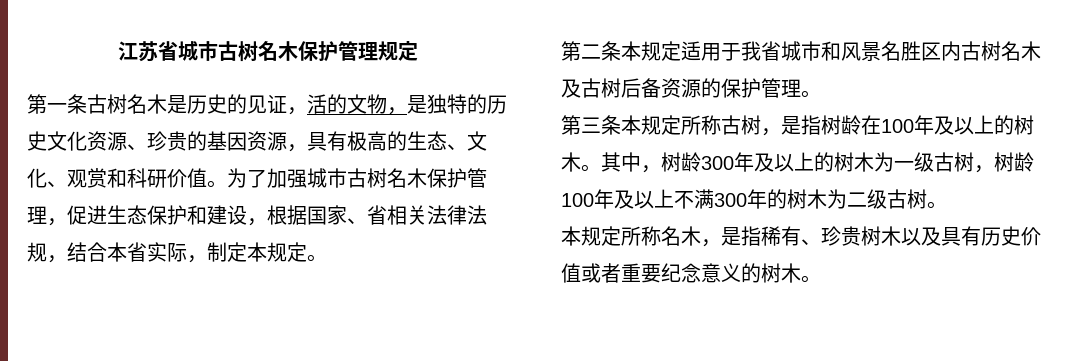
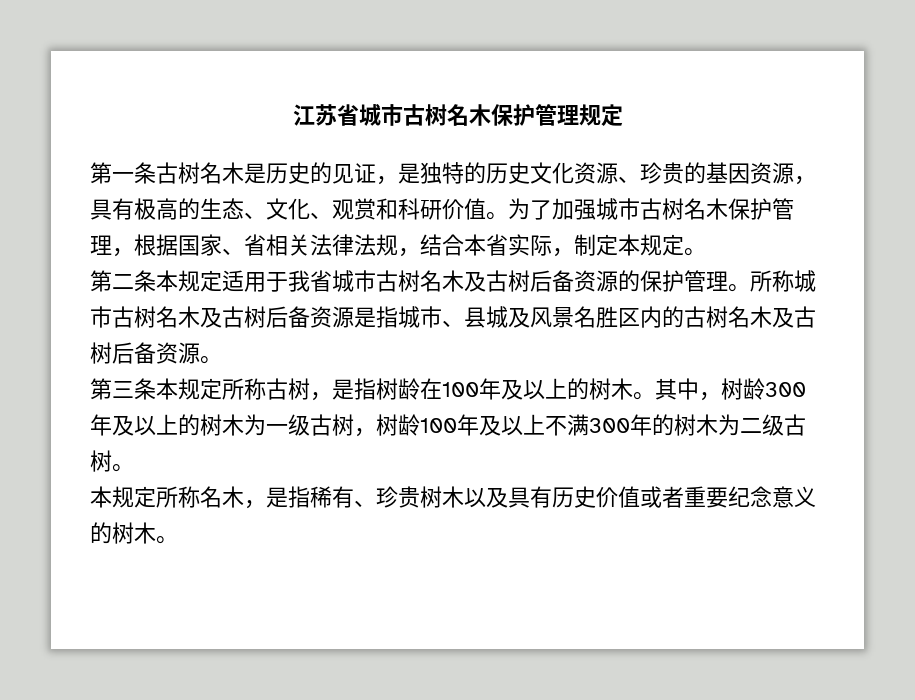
[307,94,407,115] 活的文物， -> (398, 180) none
[67,205,267,226] 促进生态保护和建设， -> (134, 252) none
[821,41,961,61] 和风景名胜区内 -> (376, 281) none
(821, 94) none -> [750,270,816,292] [90,306,816,328] [90,342,222,364] 所称城市古树名木及古树后备资源是指城市、县城及风景名胜区内的古树名木及古树后备资源。

